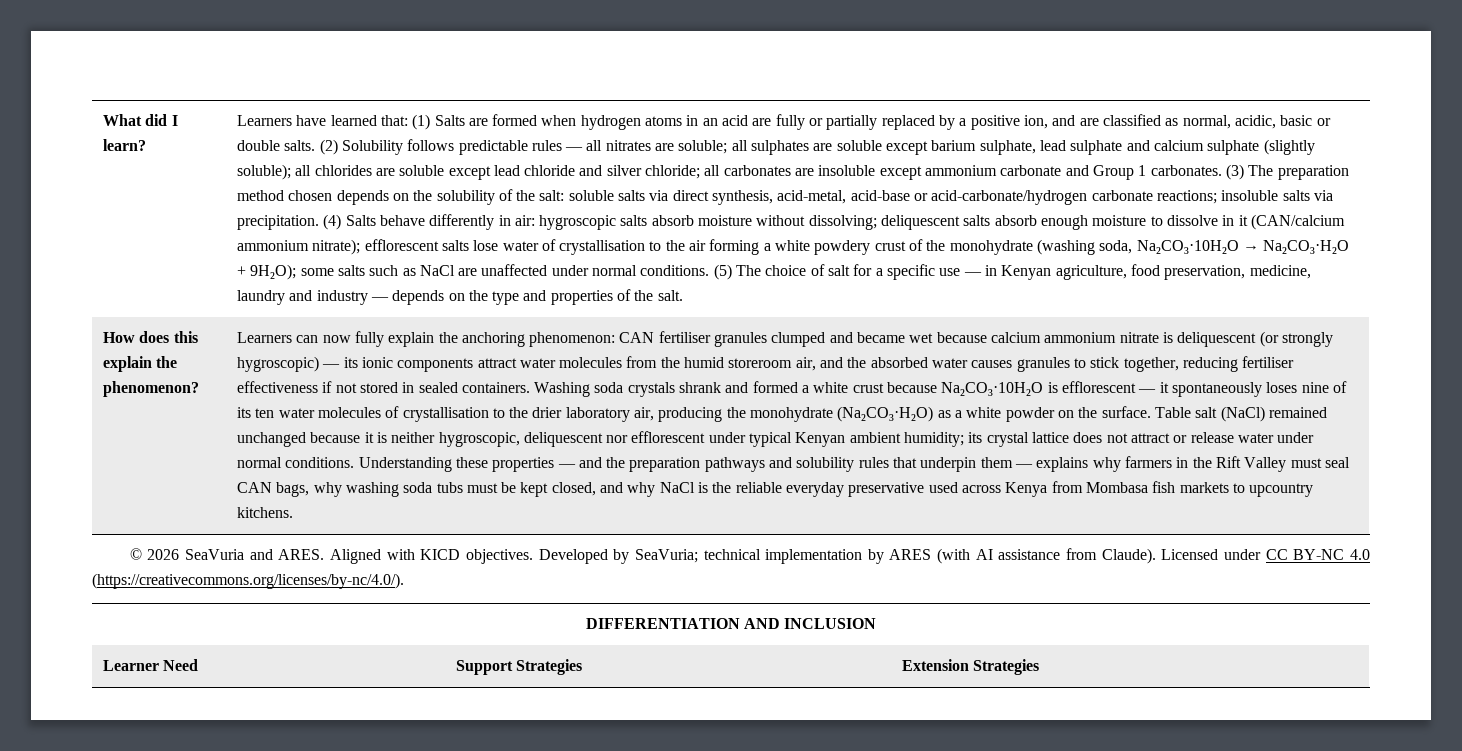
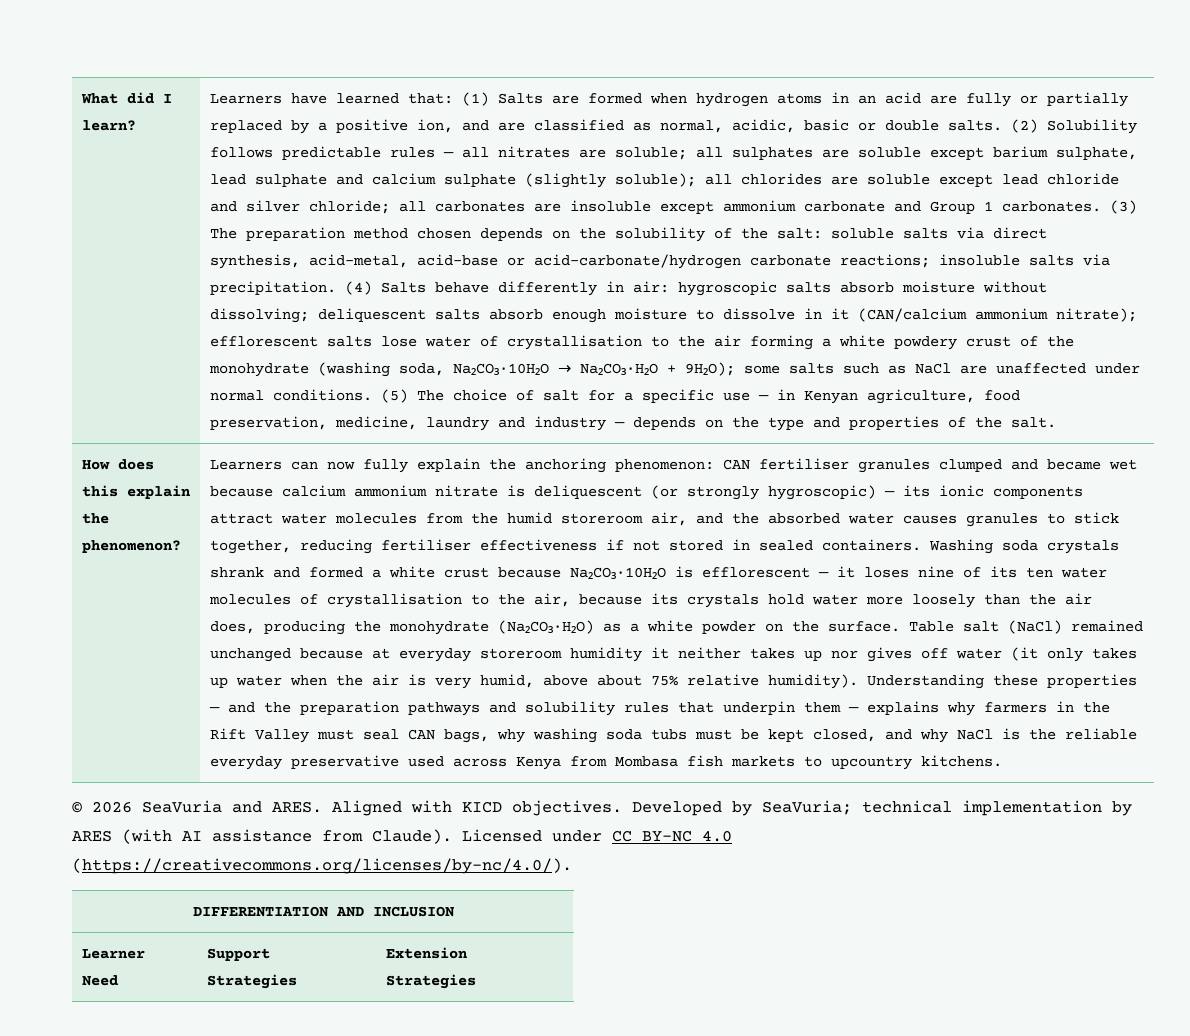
[1171,382,1262,397] spontaneously -> (855, 572) none
[532,407,655,422] drier laboratory air, -> [533,593,1092,608] [209,621,255,634] air, because its crystals hold water more loosely than the air does,
[364,431,1315,447] [236,457,355,468] it is neither hygroscopic, deliquescent nor efflorescent under typical Kenyan ambient humidity; its crystal lattice does not attract or release water under normal conditions. -> [371,647,1137,662] [209,674,858,689] at everyday storeroom humidity it neither takes up nor gives off water (it only takes up water when the air is very humid, above about 75% relative humidity).

